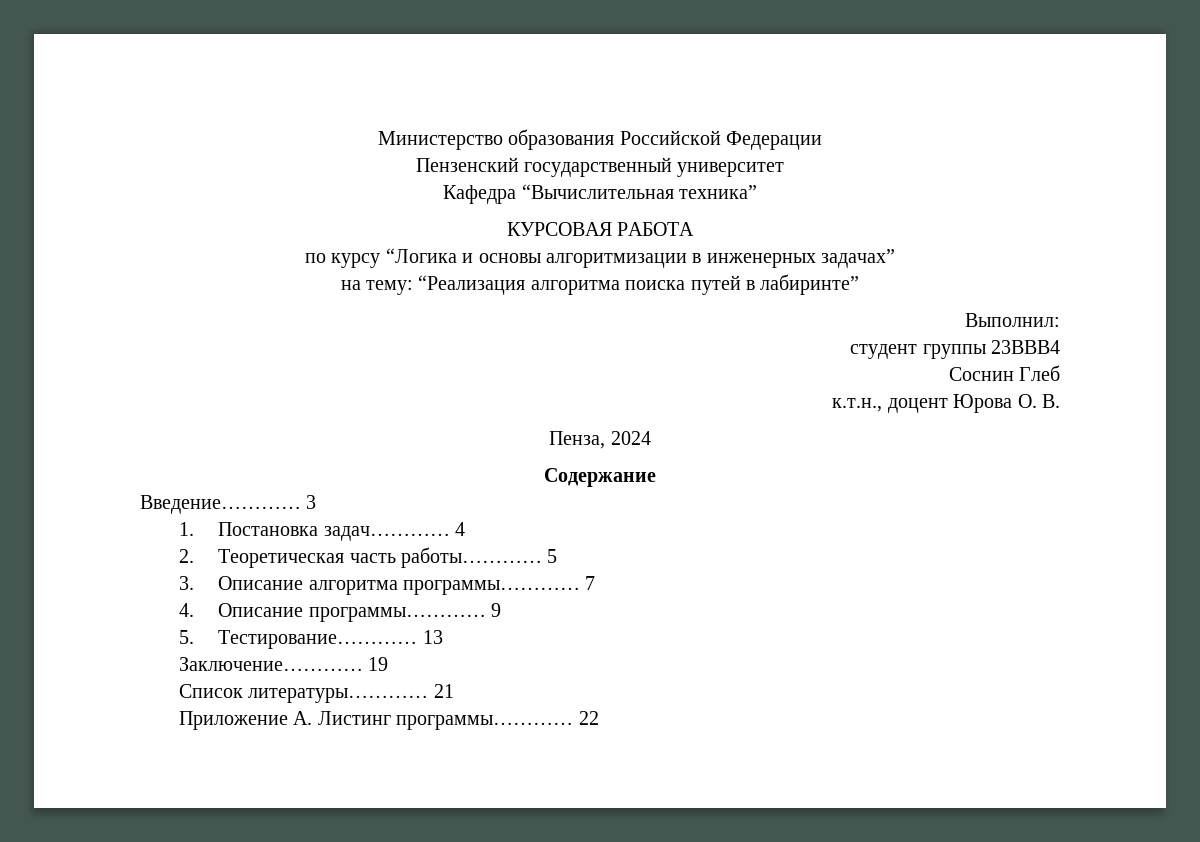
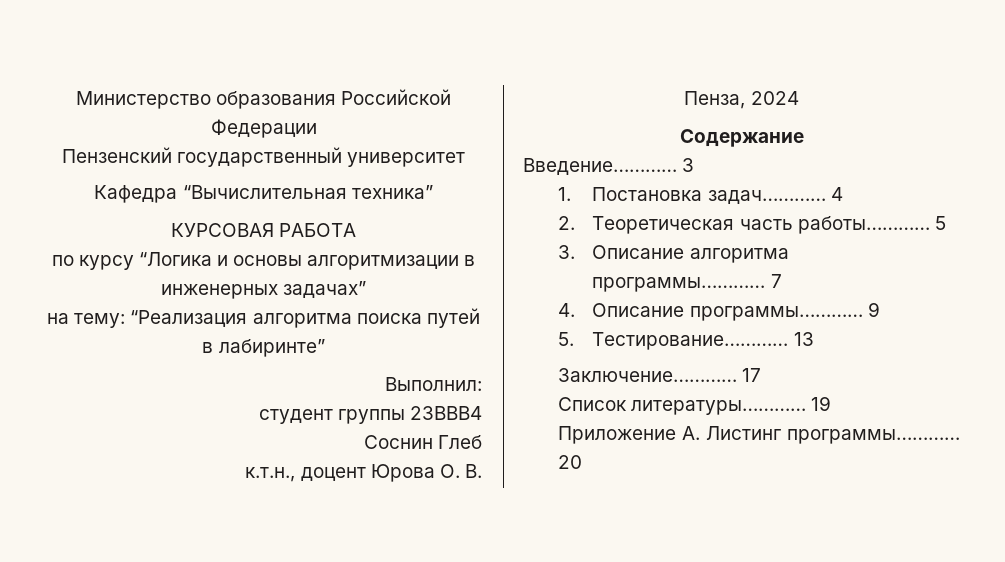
[368,657,389,671] 19 -> [741,368,761,382] 17
[433,684,454,698] 21 -> [810,396,831,411] 19
[578,711,599,725] 22 -> [557,455,582,469] 20

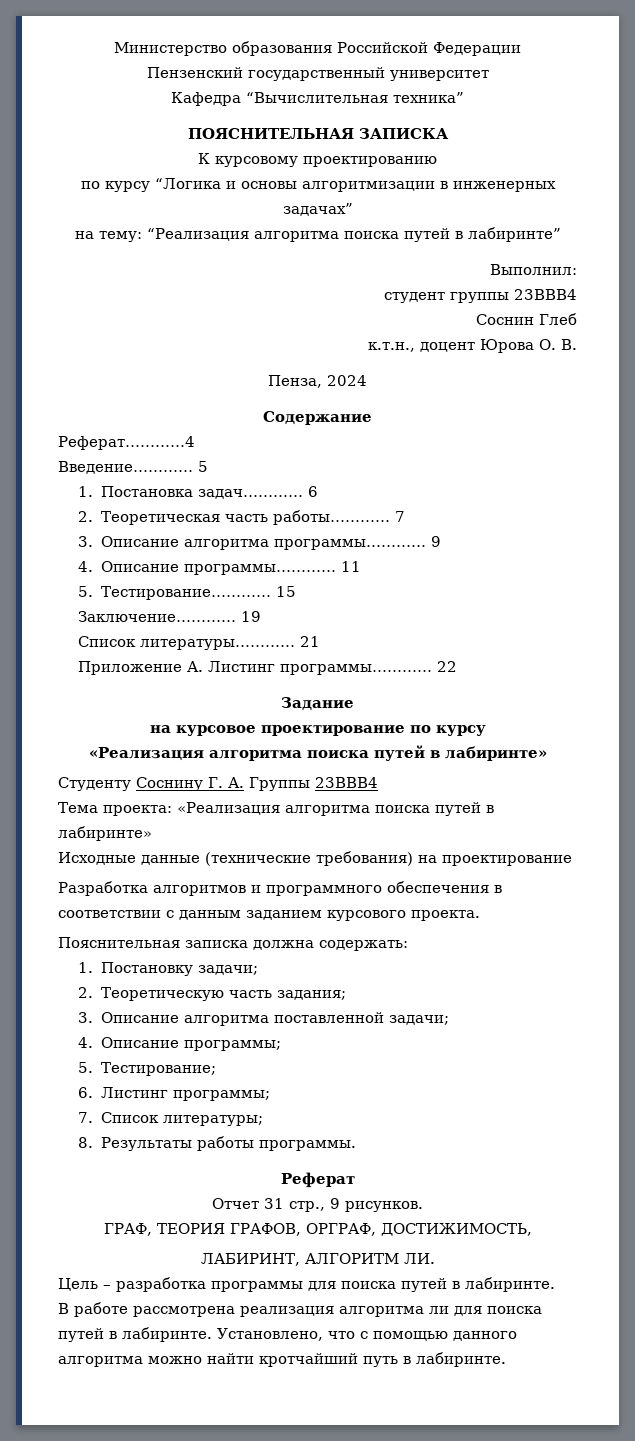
[170,223,357,237] КУРСОВАЯ РАБОТА -> [187,128,449,139] [198,153,437,167] ПОЯСНИТЕЛЬНАЯ ЗАПИСКА // К курсовому проектированию
(804, 138) none -> [58,436,195,450] // Реферат…………4
[682,158,695,172] 3 -> [198,461,208,472] 5
[830,187,843,201] 4 -> [307,486,318,497] 6
[934,216,946,230] 5 -> [394,511,405,522] 7
[770,274,782,288] 7 -> [430,536,441,547] 9
[867,302,880,317] 9 -> [340,561,361,572] 11
[793,332,814,346] 13 -> [275,586,296,597] 15
[741,368,761,382] 17 -> [241,611,262,622] 19
[810,396,831,411] 19 -> [300,636,321,647] 21
[557,455,582,469] 20 -> [437,661,458,672] [281,697,354,711] [149,725,486,736] [88,745,547,761] [58,777,378,791] [58,802,494,816] [58,826,152,841] [58,851,572,866] [58,881,502,896] [58,910,480,921] [58,937,408,951] [78,962,258,976] [78,987,346,1001] [78,1012,449,1026] [78,1037,281,1051] [78,1062,216,1076] [78,1087,270,1101] [78,1112,263,1126] [78,1136,356,1151] [280,1172,355,1188] [212,1198,423,1212] [103,1223,532,1236] [200,1253,435,1266] [58,1277,555,1292] [58,1302,542,1317] [58,1327,517,1342] [58,1352,506,1367] 22 // Задание // на курсовое проектирование по курсу // «Реализация алгоритма поиска путей в лабиринте» // Студенту Соснину Г. А. Группы 23ВВВ4 // Тема проекта: «Реализация алгоритма поиска путей в лабиринте» // Исходные данные (технические требования) на проектирование // Разработка алгоритмов и программного обеспечения в соответствии с данным заданием курсового проекта. // Пояснительная записка должна содержать: // 1. Постановку задачи; // 2. Теоретическую часть задания; // 3. Описание алгоритма поставленной задачи; // 4. Описание программы; // 5. Тестирование; // 6. Листинг программы; // 7. Список литературы; // 8. Результаты работы программы. // Реферат // Отчет 31 стр., 9 рисунков. // ГРАФ, ТЕОРИЯ ГРАФОВ, ОРГРАФ, ДОСТИЖИМОСТЬ, // ЛАБИРИНТ, АЛГОРИТМ ЛИ. // Цель – разработка программы для поиска путей в лабиринте. // В работе рассмотрена реализация алгоритма ли для поиска путей в лабиринте. Установлено, что с помощью данного алгоритма можно найти кротчайший путь в лабиринте.

